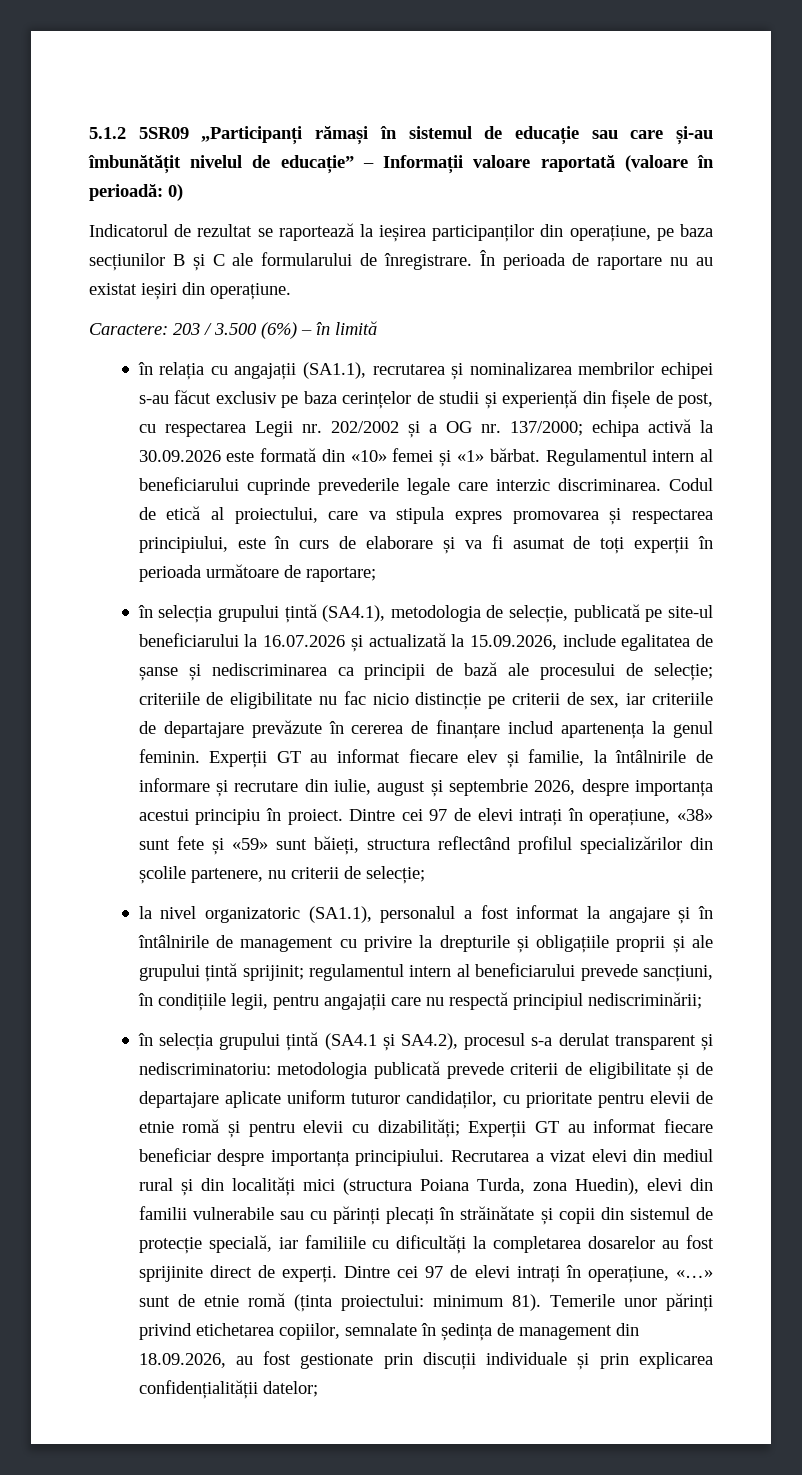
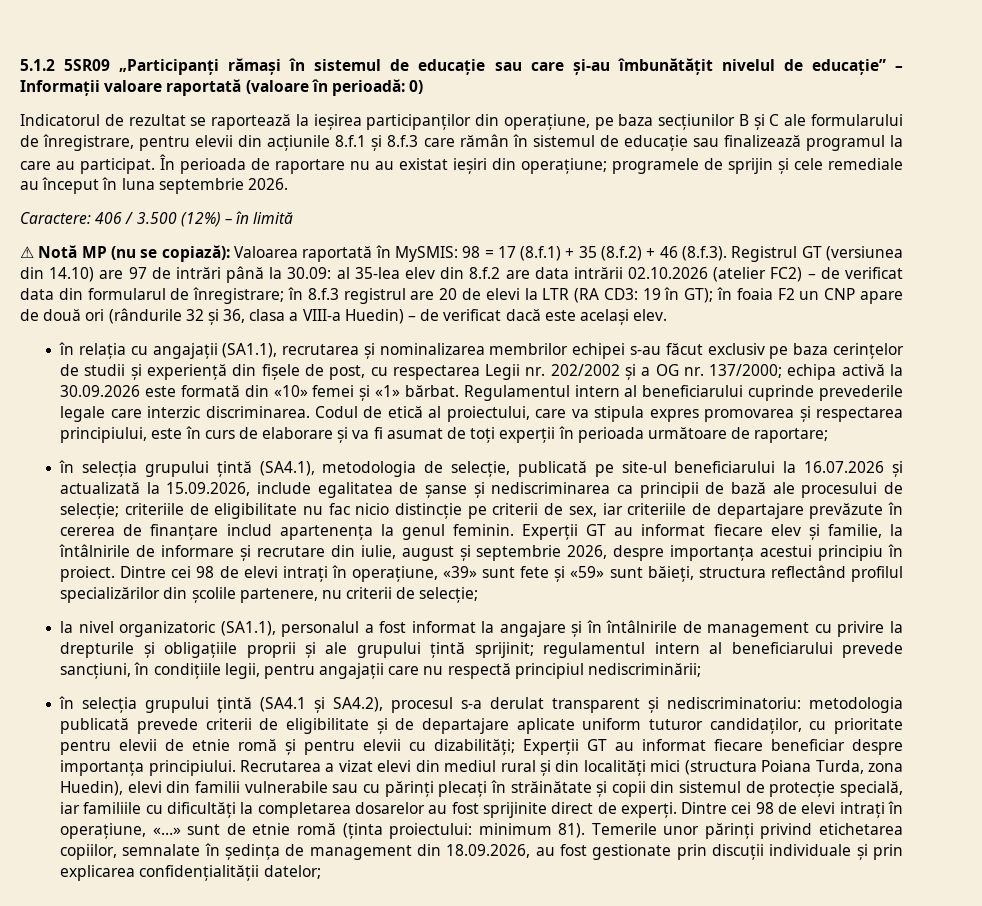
[383,253,472,270] înregistrare. -> [43,134,903,151] [20,158,155,174] înregistrare, pentru elevii din acțiunile 8.f.1 și 8.f.3 care rămân în sistemul de educație sau finalizează programul la care au participat.
[210,283,291,300] operațiune. -> [521,158,903,174] [20,177,288,194] operațiune; programele de sprijin și cele remediale au început în luna septembrie 2026.
[173,323,200,335] 203 -> [95,212,123,224] 406
[261,322,297,339] (6%) -> [180,212,221,227] (12%)
(377, 328) none -> [20,245,904,262] [20,266,903,283] [20,287,903,304] [20,308,668,325] // ⚠ Notă MP (nu se copiază): Valoarea raportată în MySMIS: 98 = 17 (8.f.1) + 35 (8.f.2) + 46 (8.f.3). Registrul GT (versiunea din 14.10) are 97 de intrări până la 30.09: al 35-lea elev din 8.f.2 are data intrării 02.10.2026 (atelier FC2) – de verificat data din formularul de înregistrare; în 8.f.3 registrul are 20 de elevi la LTR (RA CD3: 19 în GT); în foaia F2 un CNP apare de două ori (rândurile 32 și 36, clasa a VIII-a Huedin) – de verificat dacă este același elev.
[429,808,713,826] 97 de elevi intrați în operațiune, «38» -> [196,565,478,582] 98 de elevi intrați în operațiune, «39»
[425,1266,444,1278] 97 -> [755,802,774,814] 98

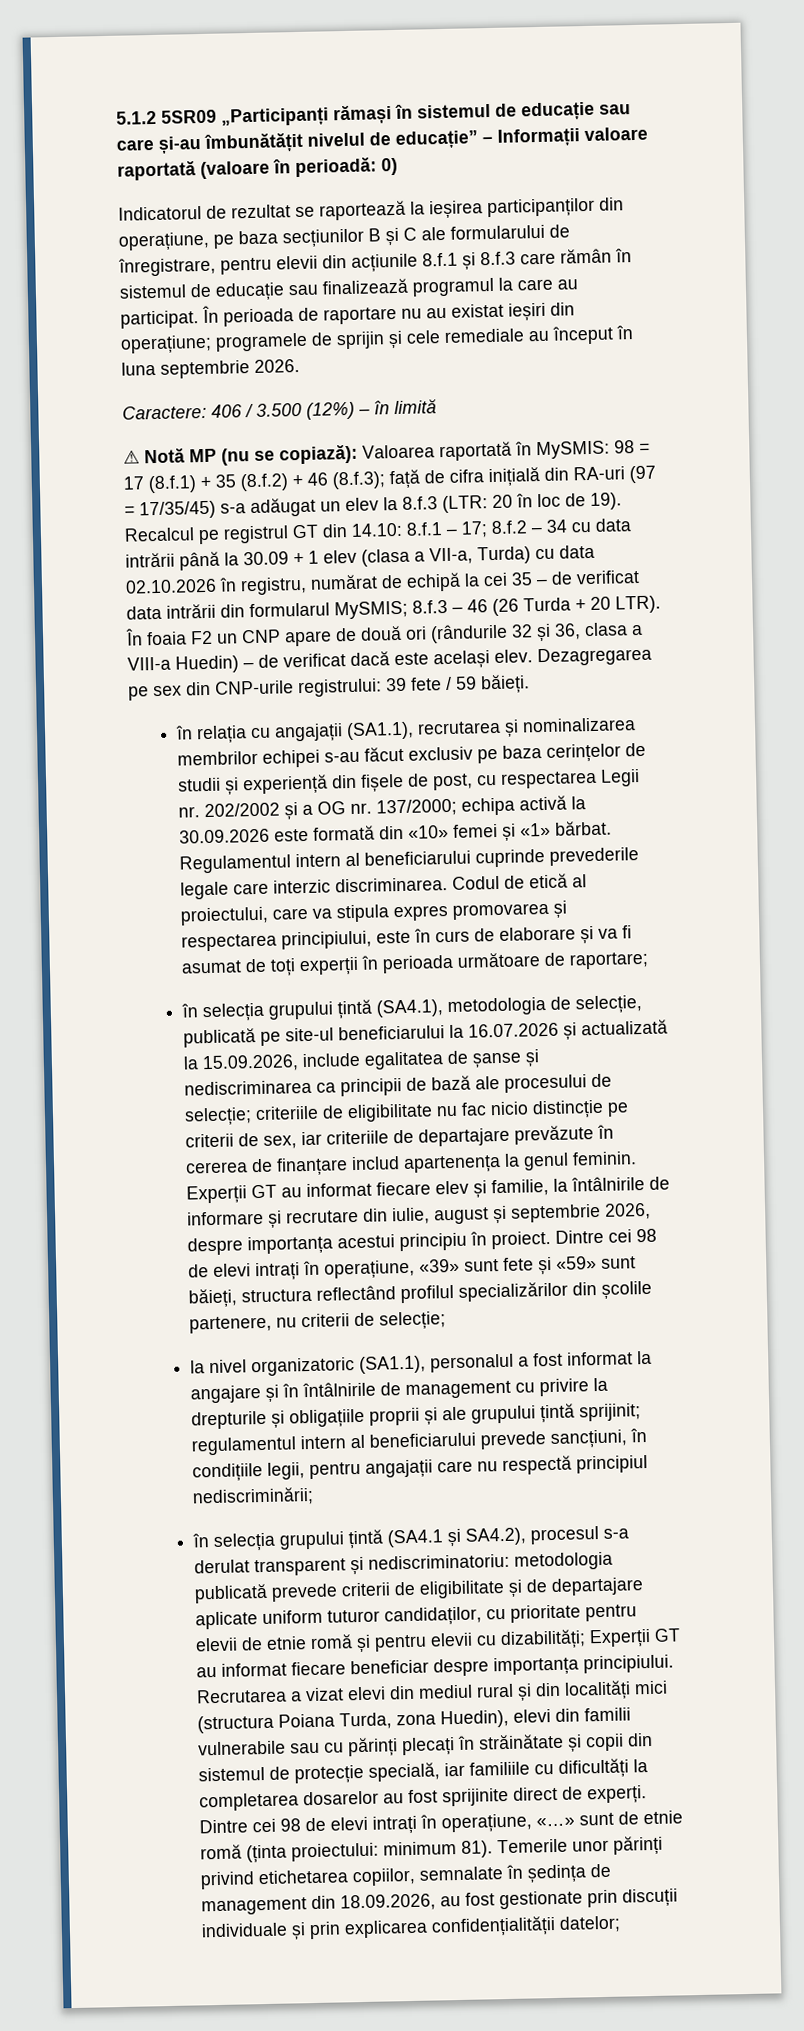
[682,246,904,262] [20,266,803,283] (8.f.3). Registrul GT (versiunea din 14.10) are 97 de intrări până la 30.09: al 35-lea elev din 8.f.2 are data intrării 02.10.2026 (atelier FC2) -> [332,465,656,490] [124,492,622,520] [124,518,631,545] [125,544,595,571] [125,572,533,596] (8.f.3); față de cifra inițială din RA-uri (97 = 17/35/45) s-a adăugat un elev la 8.f.3 (LTR: 20 în loc de 19). Recalcul pe registrul GT din 14.10: 8.f.1 – 17; 8.f.2 – 34 cu data intrării până la 30.09 + 1 elev (clasa a VII-a, Turda) cu data 02.10.2026 în registru, numărat de echipă la cei 35
(54, 294) none -> [166,603,216,619] intrării
[170,287,733,304] de înregistrare; în 8.f.3 registrul are 20 de elevi la LTR (RA CD3: 19 în GT); în -> [334,595,661,620] [125,628,143,646] MySMIS; 8.f.3 – 46 (26 Turda + 20 LTR). În
(668, 315) none -> [537,646,652,667] [128,674,530,701] Dezagregarea pe sex din CNP-urile registrului: 39 fete / 59 băieți.

